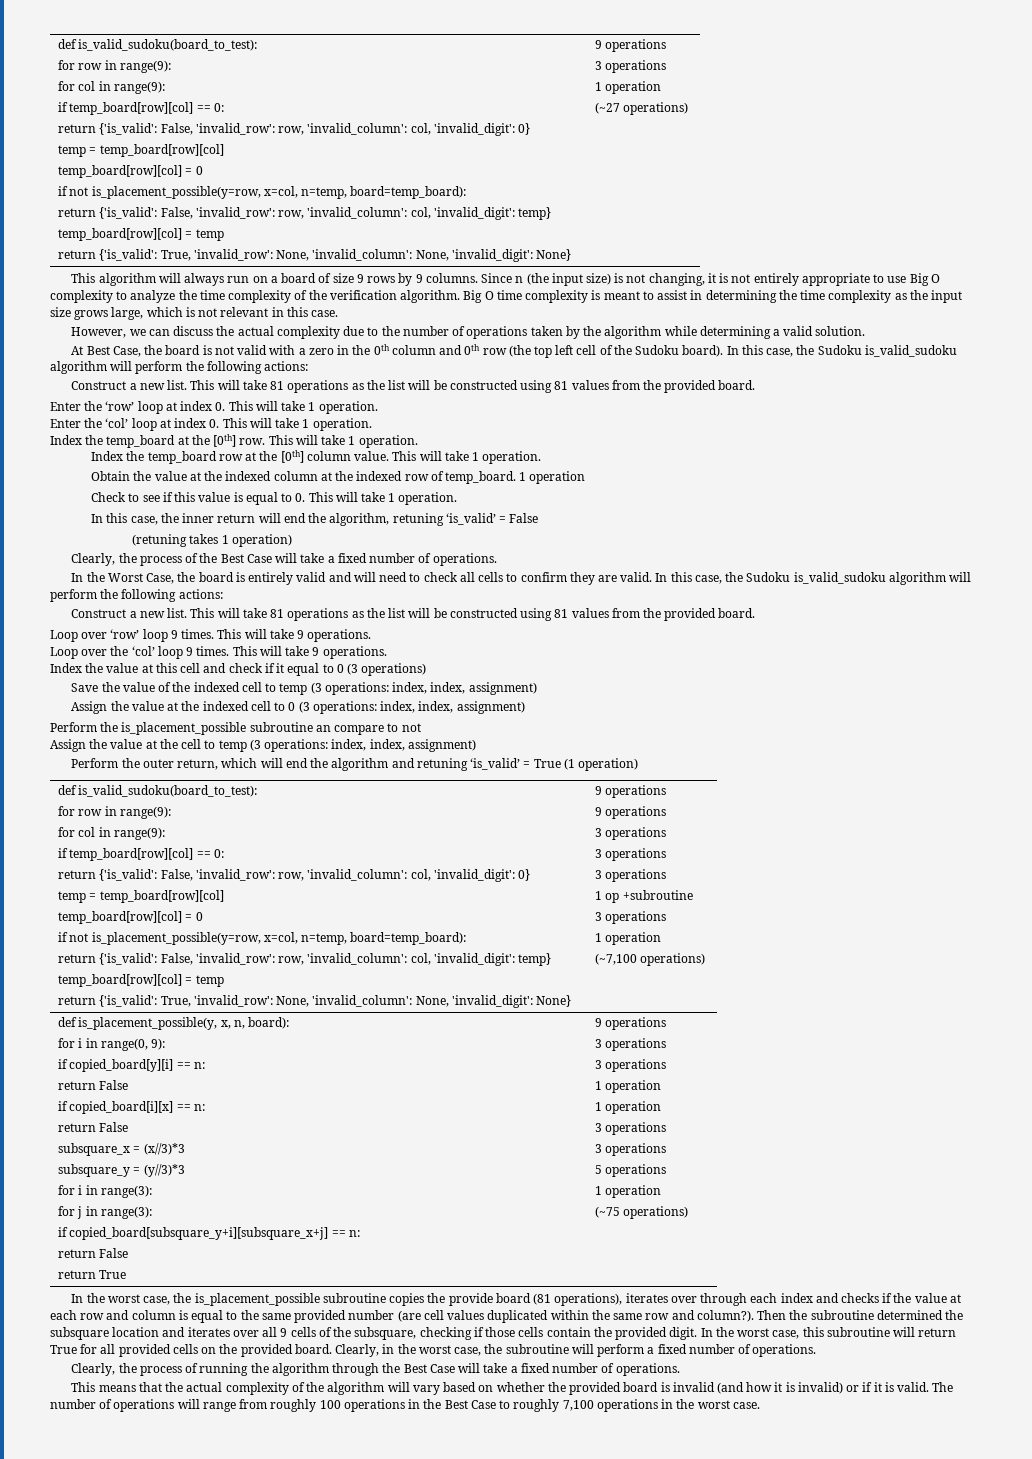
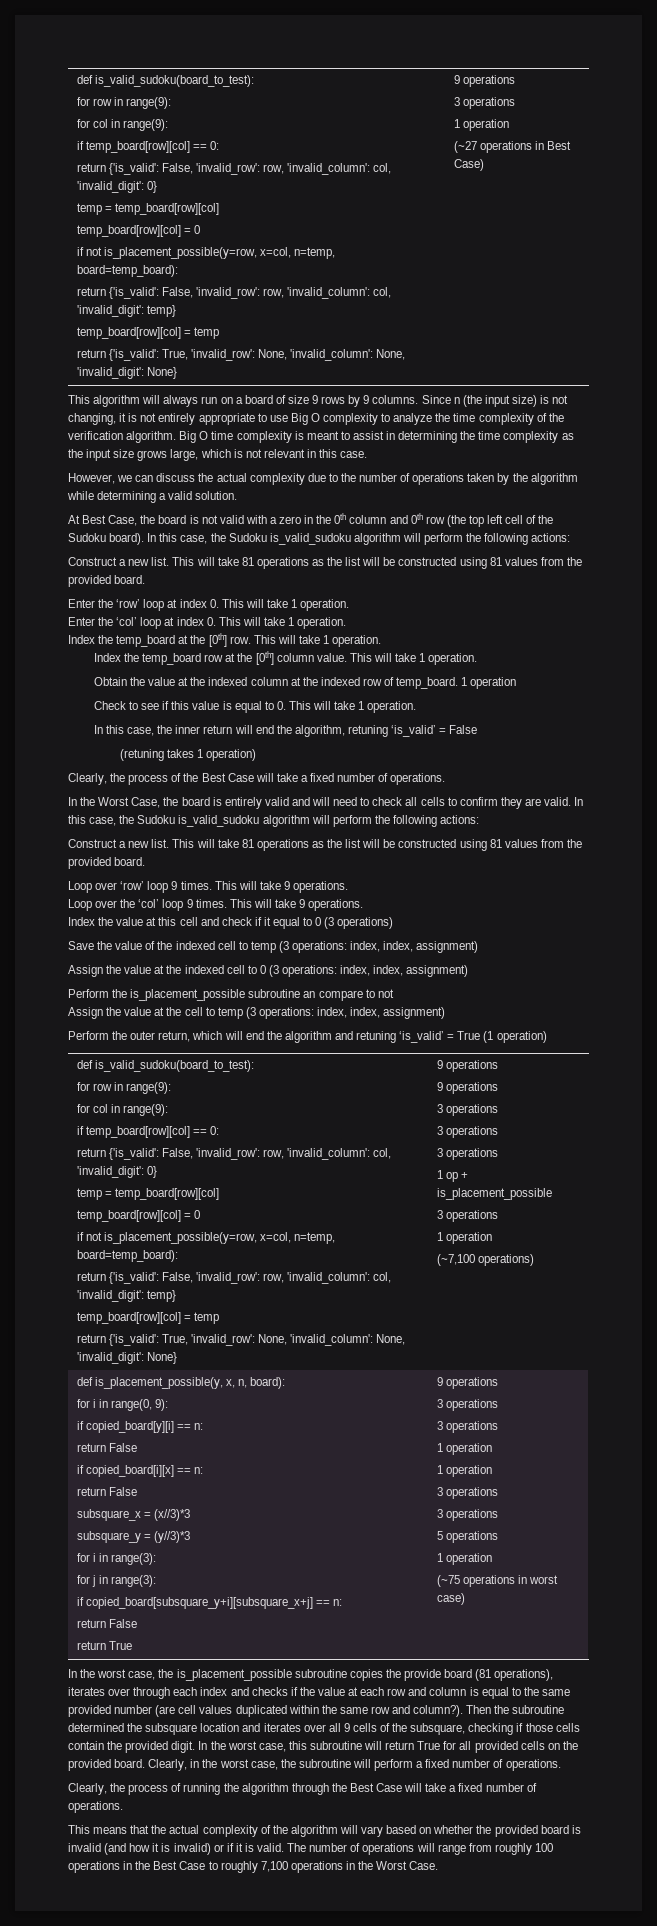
[623,102,689,115] operations) -> [479,141,571,153] [453,159,484,171] operations in Best Case)
[622,890,693,900] +subroutine -> [460,1172,468,1179] [436,1188,552,1200] + is_placement_possible
[623,1206,689,1219] operations) -> [462,1575,558,1587] [436,1593,465,1605] operations in worst case)
[697,1400,760,1409] worst case. -> [376,1861,439,1870] Worst Case.

